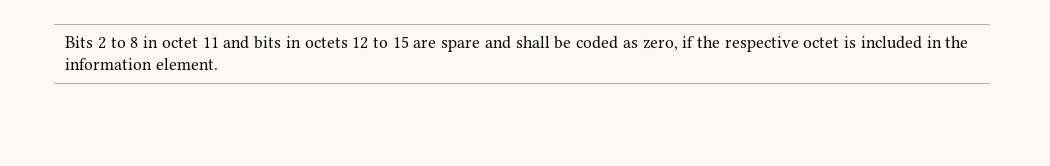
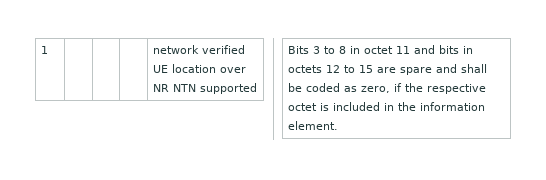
[65,36,107,49] Bits 2 -> [41,46,49,54] [153,45,246,54] [153,64,247,73] [153,83,258,94] [288,46,321,54] 1 | | | | network verified UE location over NR NTN supported // Bits 3

